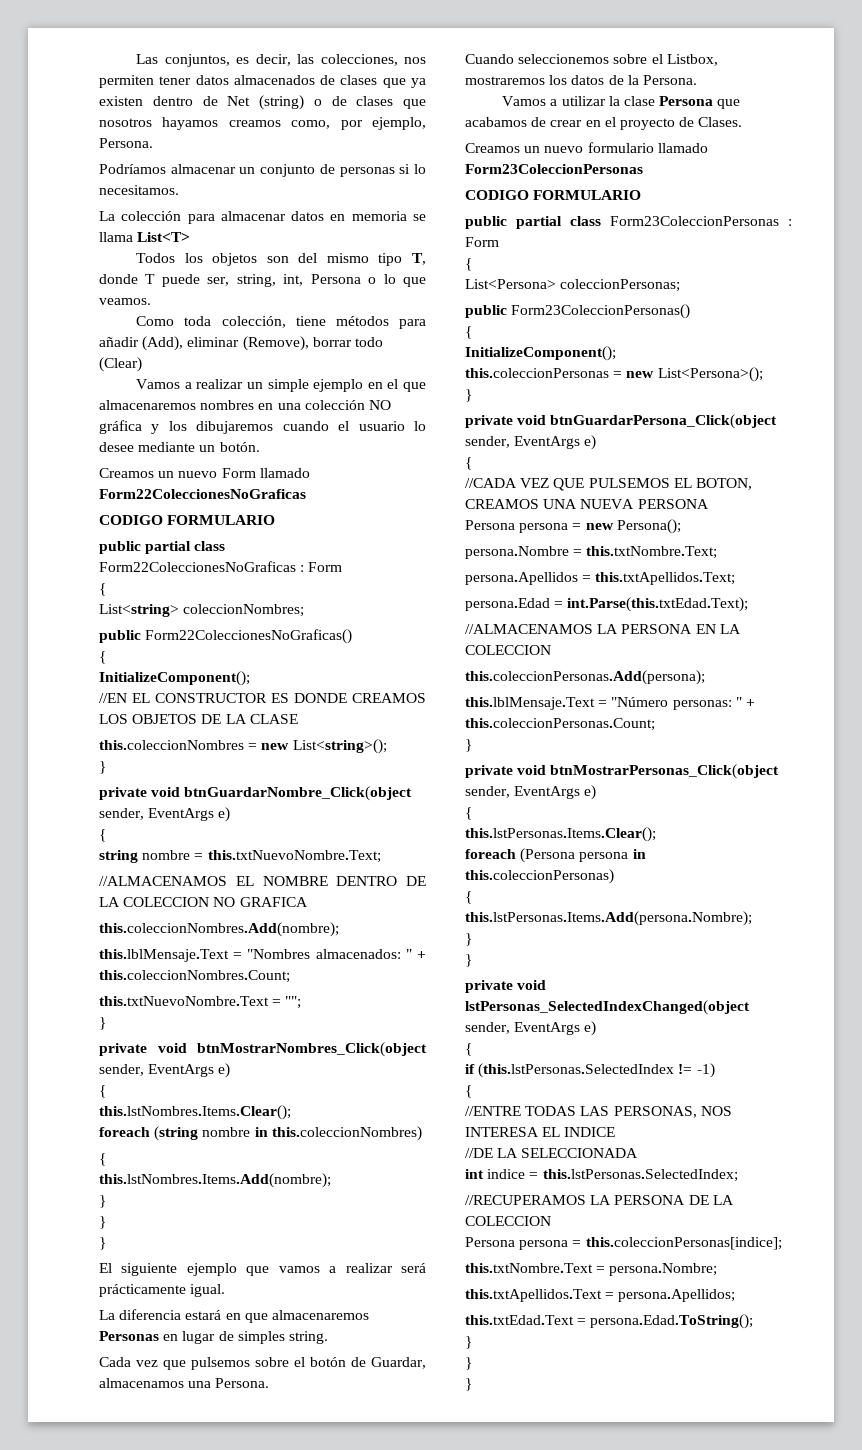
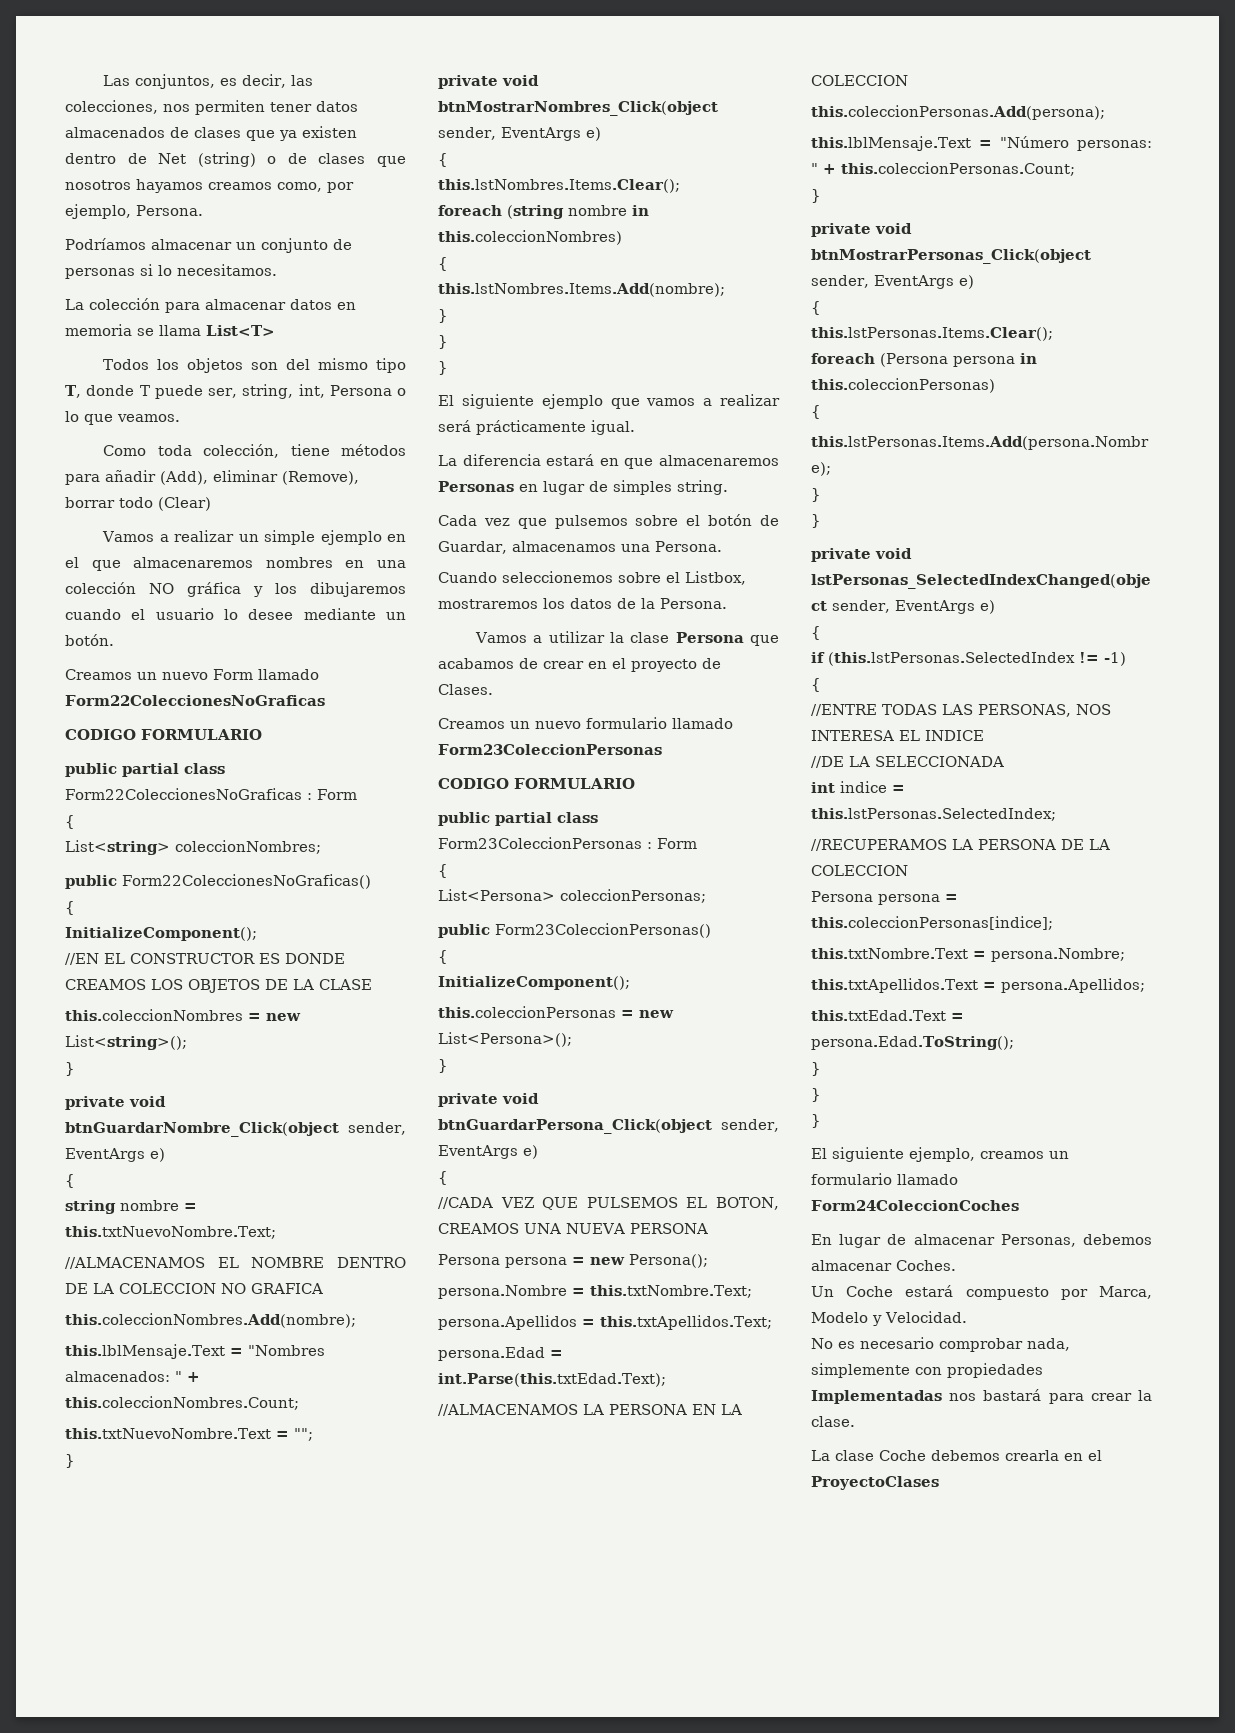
(472, 1384) none -> [811,1147,1069,1162] [811,1173,958,1185] [811,1200,1019,1211] [811,1234,1152,1248] [811,1260,956,1271] [811,1285,1152,1300] [811,1311,967,1326] [811,1337,1070,1352] [811,1363,1043,1378] [811,1389,1152,1404] [811,1416,855,1427] [811,1450,1102,1461] [811,1476,939,1490] // El siguiente ejemplo, creamos un formulario llamado Form24ColeccionCoches // En lugar de almacenar Personas, debemos almacenar Coches. // Un Coche estará compuesto por Marca, Modelo y Velocidad. // No es necesario comprobar nada, simplemente con propiedades Implementadas nos bastará para crear la clase. // La clase Coche debemos crearla en el ProyectoClases

